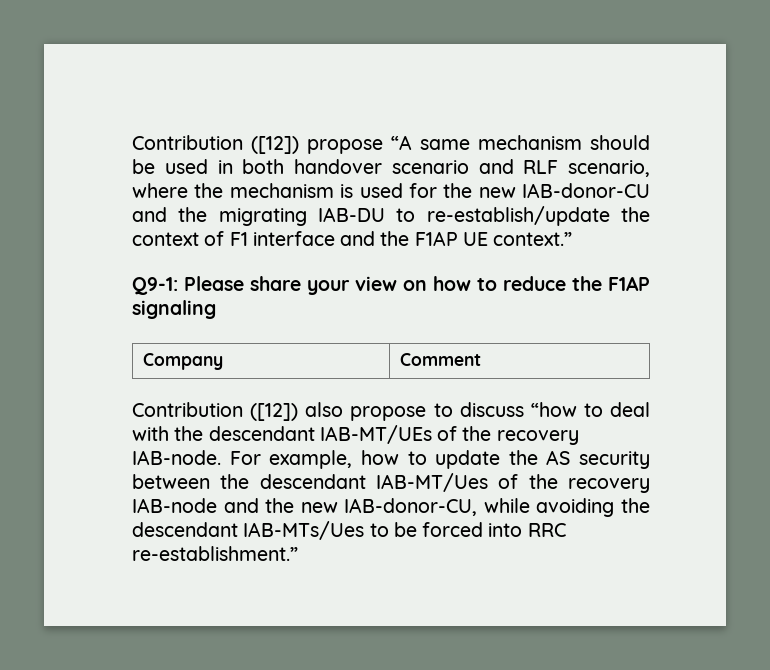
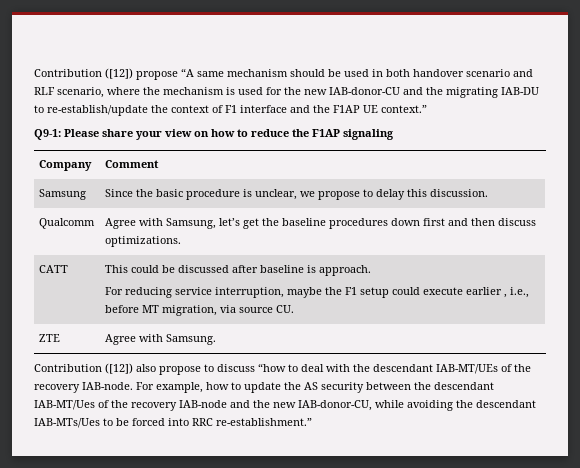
(481, 359) none -> [39,189,87,200] [105,189,489,200] [39,218,96,229] [105,218,537,229] [105,236,182,247] [39,265,69,273] [105,265,372,276] [105,287,530,298] [105,305,295,316] [39,334,61,342] [105,334,217,345] // Samsung | Since the basic procedure is unclear, we propose to delay this discussion. // Qualcomm | Agree with Samsung, let’s get the baseline procedures down first and then discuss optimizations. // CATT | This could be discussed after baseline is approach. // For reducing service interruption, maybe the F1 setup could execute earlier , i.e., before MT migration, via source CU. // ZTE | Agree with Samsung.

